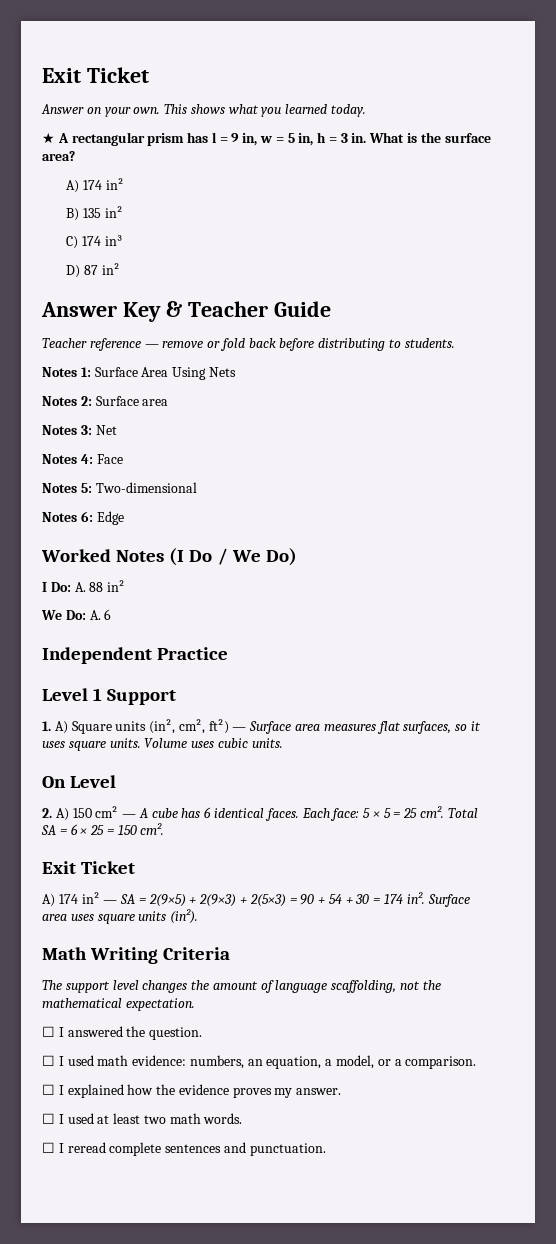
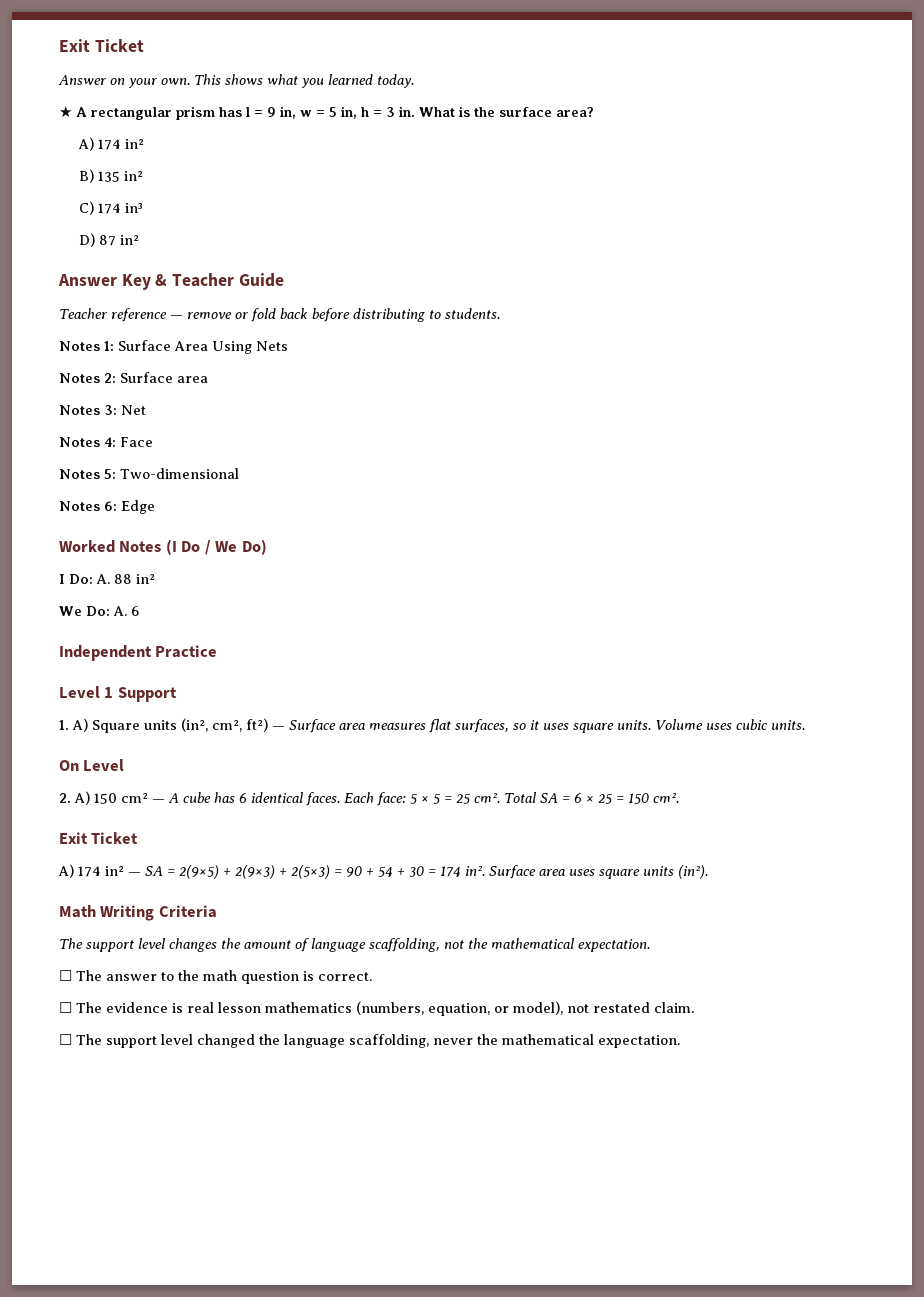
[58,1026,203,1040] [42,1055,477,1069] [42,1084,342,1098] [42,1113,243,1124] [42,1142,326,1156] I answered the question. // ☐ I used math evidence: numbers, an equation, a model, or a comparison. // ☐ I explained how the evidence proves my answer. // ☐ I used at least two math words. // ☐ I reread complete sentences and punctuation. -> [76,970,372,984] [59,1001,694,1016] [59,1034,680,1048] The answer to the math question is correct. // ☐ The evidence is real lesson mathematics (numbers, equation, or model), not restated claim. // ☐ The support level changed the language scaffolding, never the mathematical expectation.

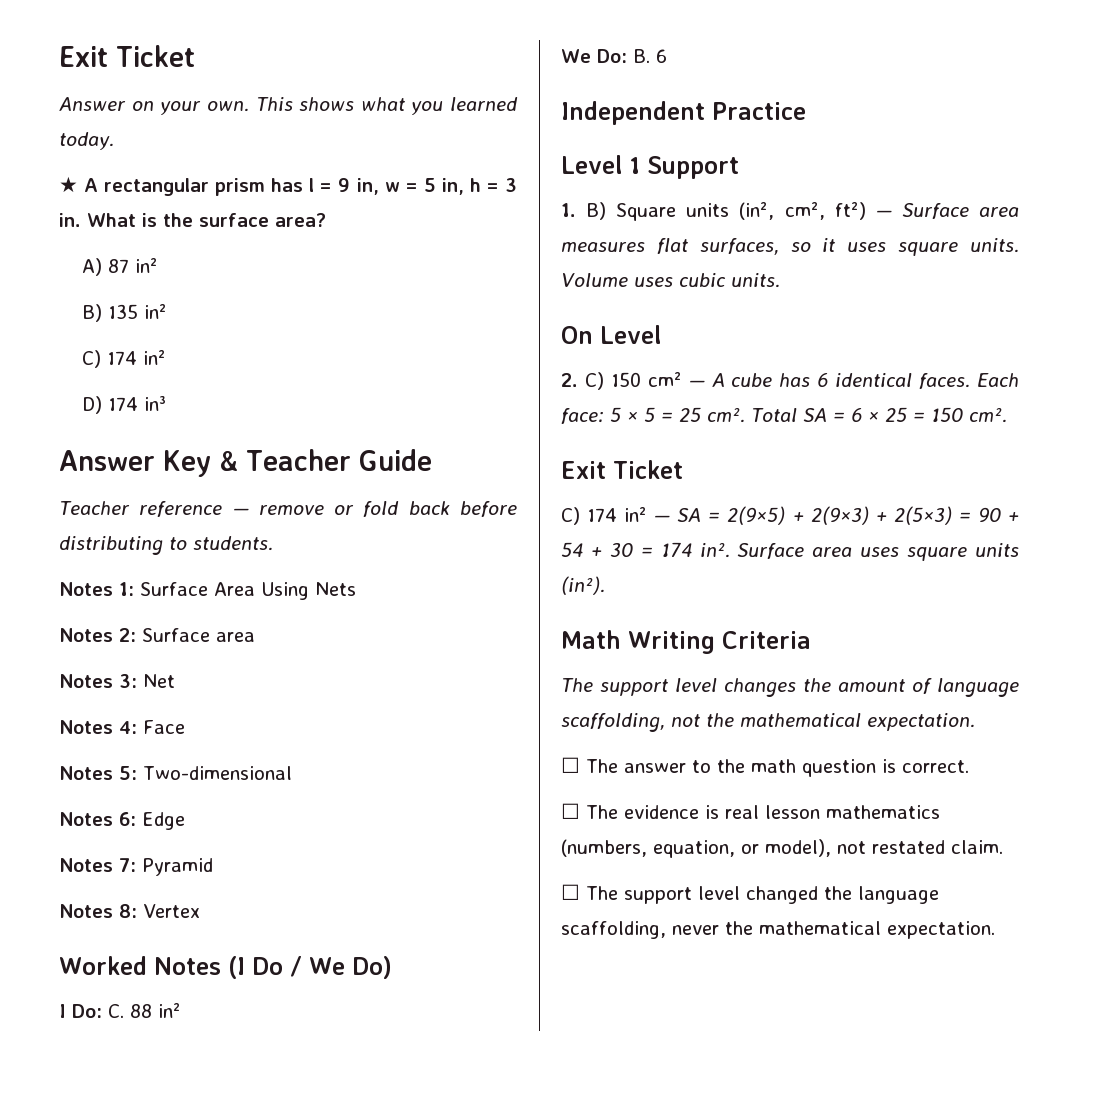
[98,139,122,150] 174 -> [107,259,129,273] 87
[125,203,144,213] in³ -> [142,350,166,365] in²
[99,235,140,246] 87 in² -> [107,396,166,411] 174 in³
(155, 507) none -> [59,858,213,876] [59,904,200,918] // Notes 7: Pyramid // Notes 8: Vertex
[96,574,110,584] A. -> [108,1004,124,1018] C.
[113,606,127,616] A. -> [632,49,650,63] B.
[72,718,88,732] A) -> [586,202,607,220] B)
[74,791,90,805] A) -> [584,372,604,390] C)
[58,864,74,878] A) -> [561,507,580,525] C)

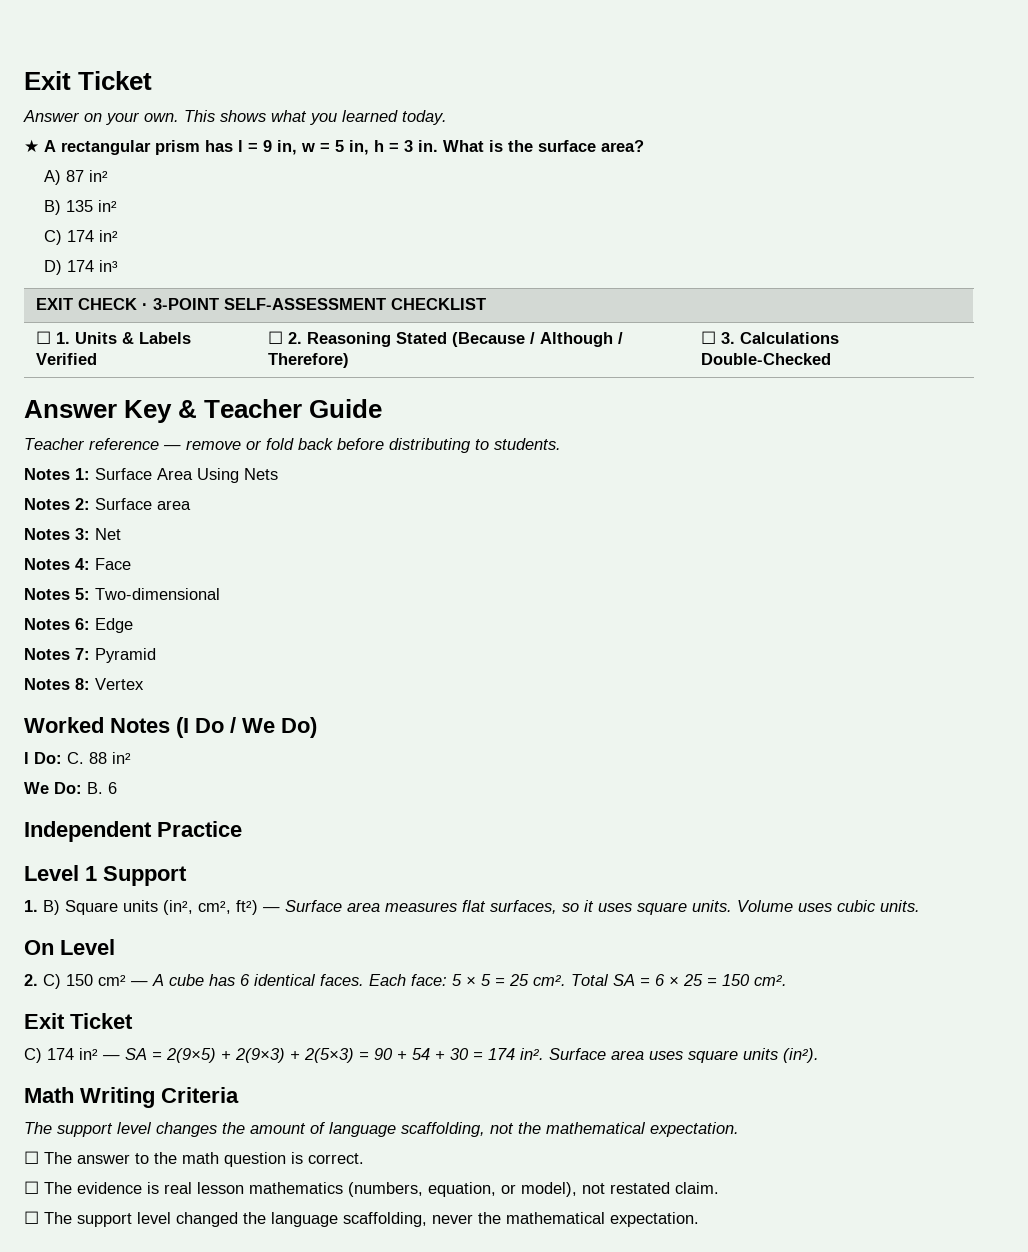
(166, 403) none -> [35,298,486,310] [35,331,191,344] [35,353,97,365] [267,331,623,347] [267,353,349,368] [700,331,839,344] [700,353,831,365] // EXIT CHECK · 3-POINT SELF-ASSESSMENT CHECKLIST // ☐ 1. Units & Labels Verified | ☐ 2. Reasoning Stated (Because / Although / Therefore) | ☐ 3. Calculations Double-Checked

